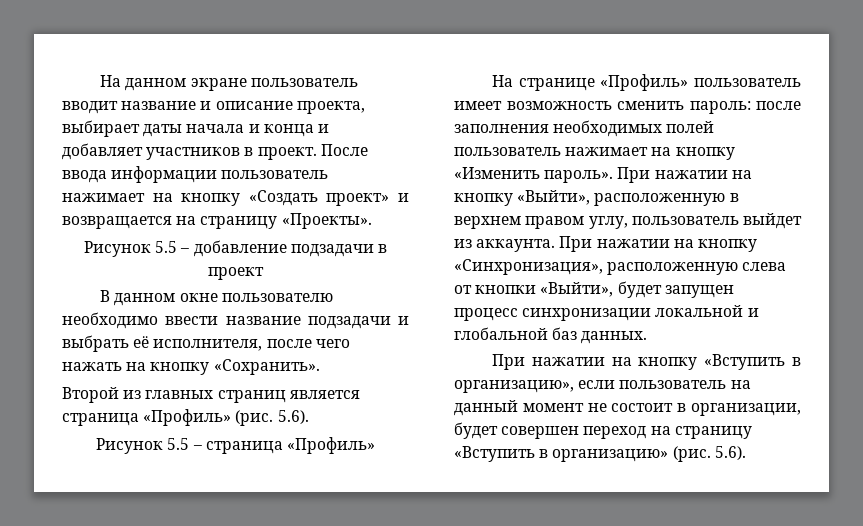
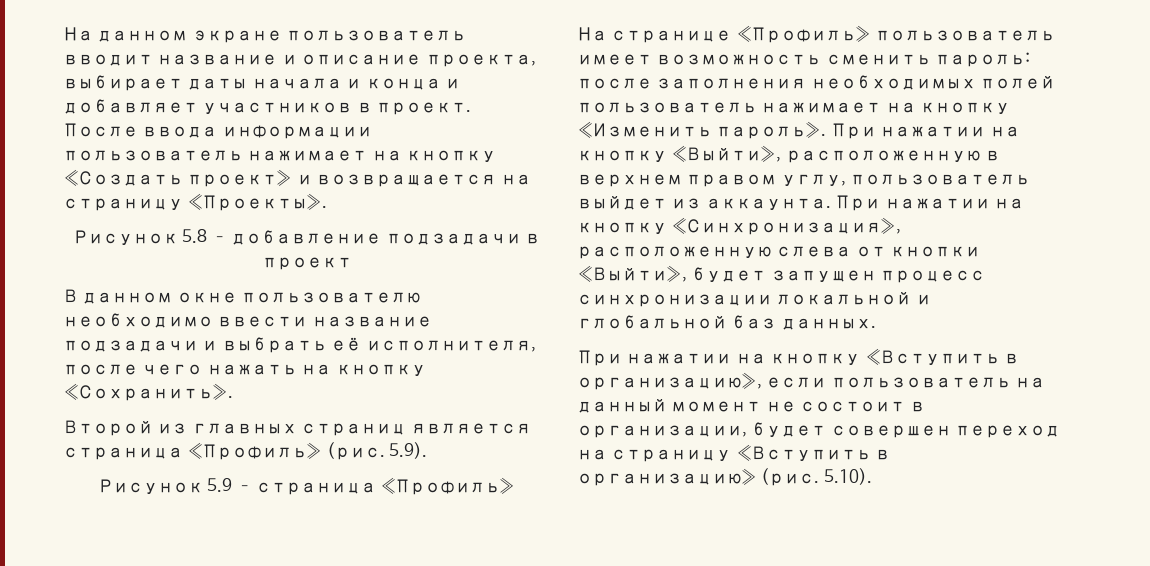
[155,241,178,253] 5.5 -> [182,229,208,243] 5.8
[277,410,309,424] [96,438,190,454] 5.6). // Рисунок 5.5 -> [389,442,428,459] [97,478,233,495] 5.9). // Рисунок 5.9
[714,446,746,460] 5.6). -> [823,468,872,485] 5.10).

